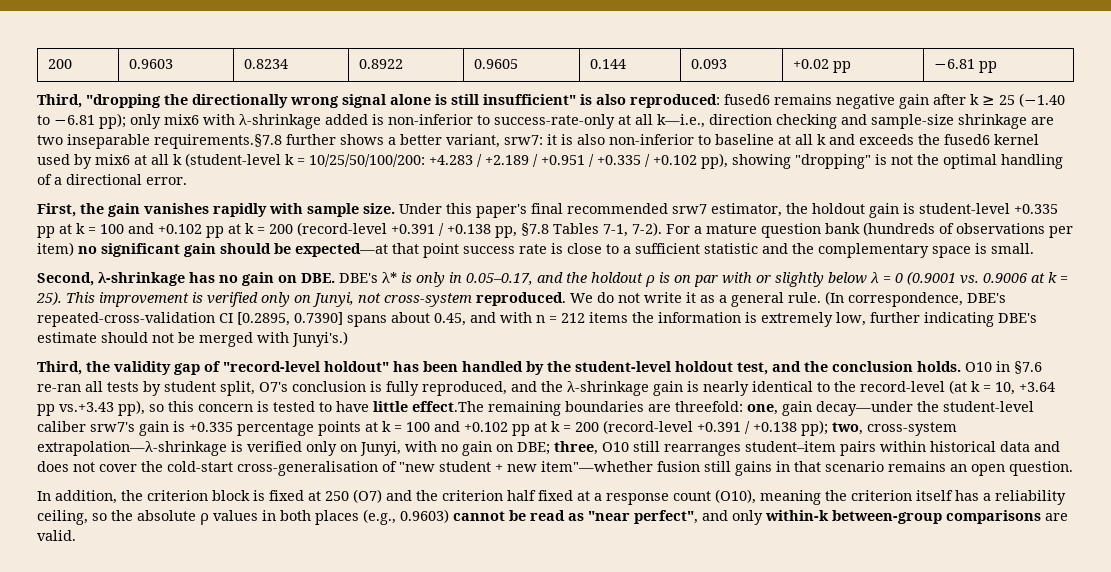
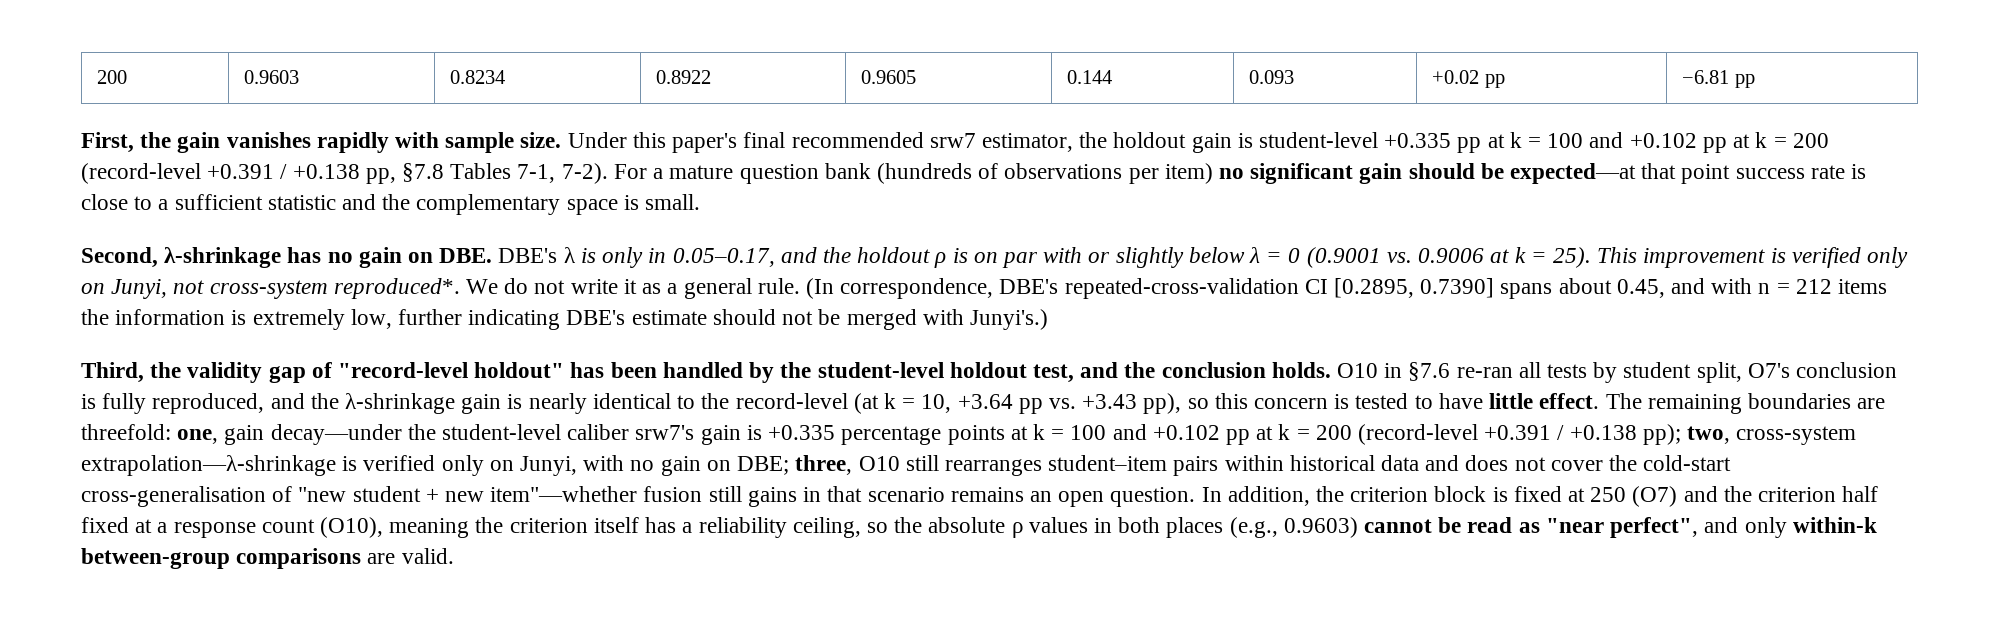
[37,93,1065,109] [37,113,1054,129] [37,134,1039,149] [37,153,1063,169] [37,174,187,185] // Third, "dropping the directionally wrong signal alone is still insufficient" is also reproduced: fused6 remains negative gain after k ≥ 25 (−1.40 to −6.81 pp); only mix6 with λ-shrinkage added is non-inferior to success-rate-only at all k—i.e., direction checking and sample-size shrinkage are two inseparable requirements.§7.8 further shows a better variant, srw7: it is also non-inferior to baseline at all k and exceeds the fused6 kernel used by mix6 at all k (student-level k = 10/25/50/100/200: +4.283 / +2.189 / +0.951 / +0.335 / +0.102 pp), showing "dropping" is not the optimal handling of a directional error. -> (1755, 81) none
[382,272,397,283] λ* -> [563,247,576,263] λ
[476,292,566,306] reproduced. -> [333,278,460,299] reproduced*.
[59,402,114,412] vs.+3.43 -> [1048,394,1138,409] vs. +3.43
[412,401,484,412] effect.The -> [1539,393,1642,409] effect. The
(1073, 468) // -> (1196, 497) none

